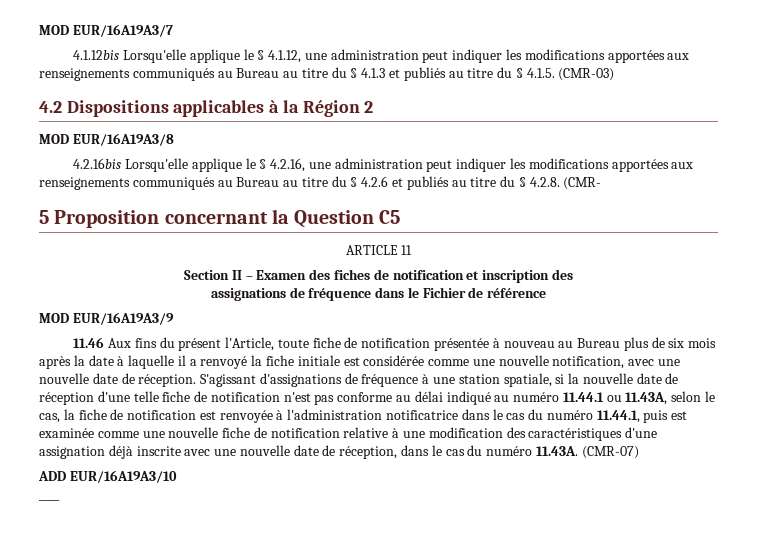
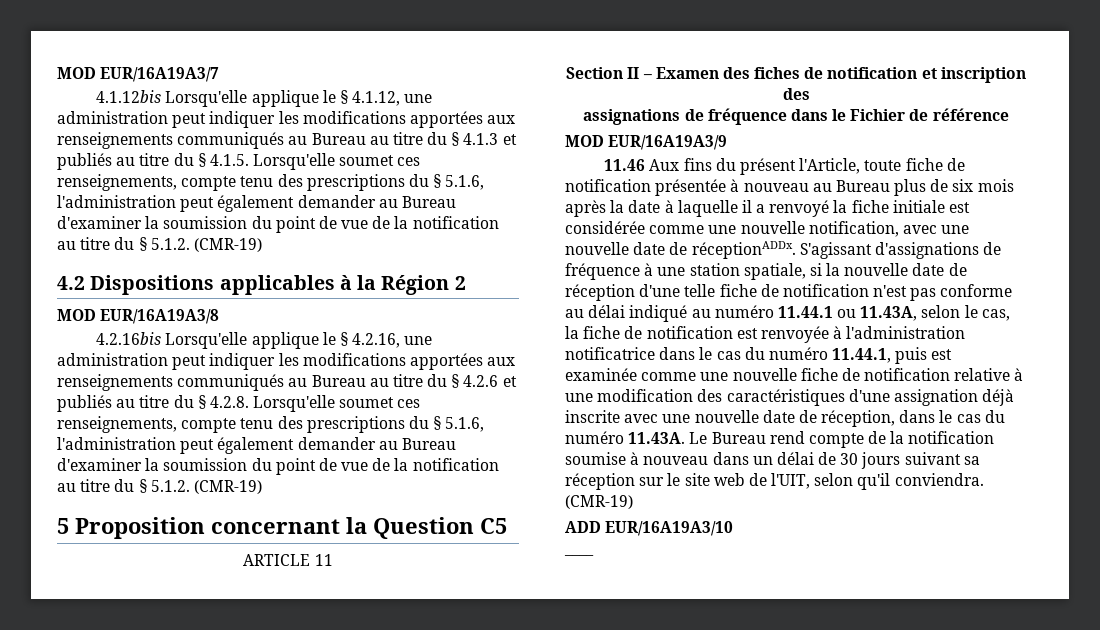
[558,68,615,81] (CMR-03) -> [253,153,421,170] [57,174,485,191] [57,195,456,212] [57,216,499,233] [57,237,262,252] Lorsqu'elle soumet ces renseignements, compte tenu des prescriptions du § 5.1.6, l'administration peut également demander au Bureau d'examiner la soumission du point de vue de la notification au titre du § 5.1.2. (CMR-19)
[563,177,602,190] (CMR- -> [253,395,421,412] [57,416,485,433] [57,437,456,454] [57,458,499,475] [57,479,262,494] Lorsqu'elle soumet ces renseignements, compte tenu des prescriptions du § 5.1.6, l'administration peut également demander au Bureau d'examiner la soumission du point de vue de la notification au titre du § 5.1.2. (CMR-19)
[138,374,197,387] réception. -> [691,241,796,259] réceptionADDx.
[581,446,639,459] (CMR-07) -> [689,431,995,448] [565,452,980,469] [565,473,984,490] [565,495,633,509] Le Bureau rend compte de la notification soumise à nouveau dans un délai de 30 jours suivant sa réception sur le site web de l'UIT, selon qu'il conviendra. (CMR-19)

